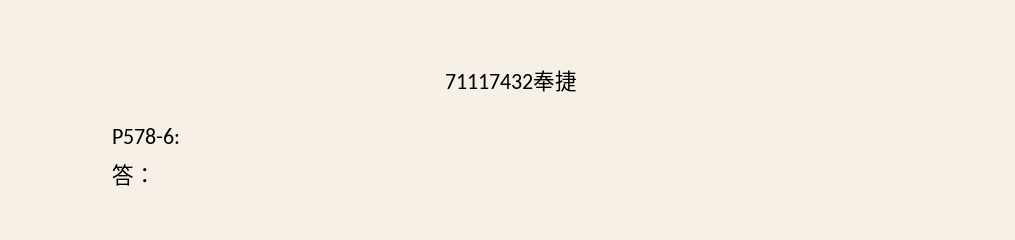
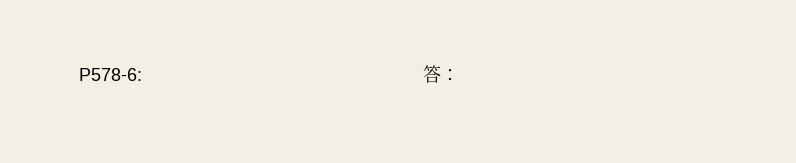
[445,70,577,92] 71117432奉捷 // -> (79, 74) none

